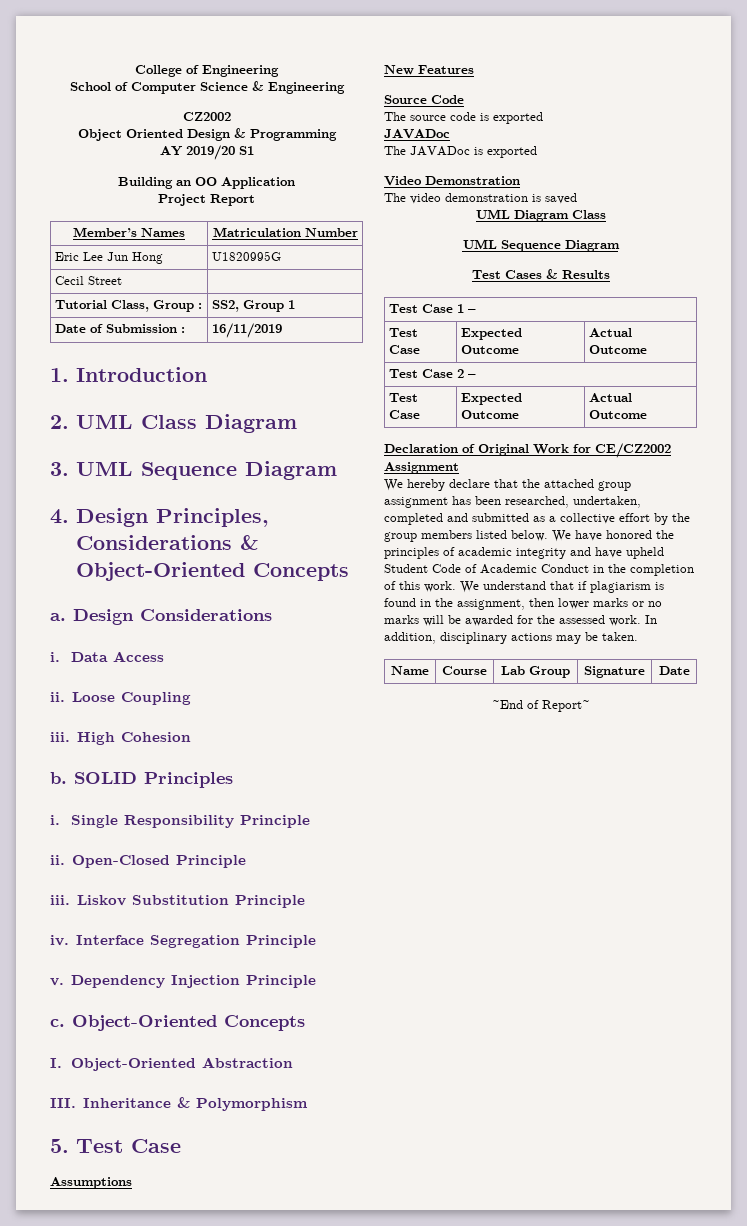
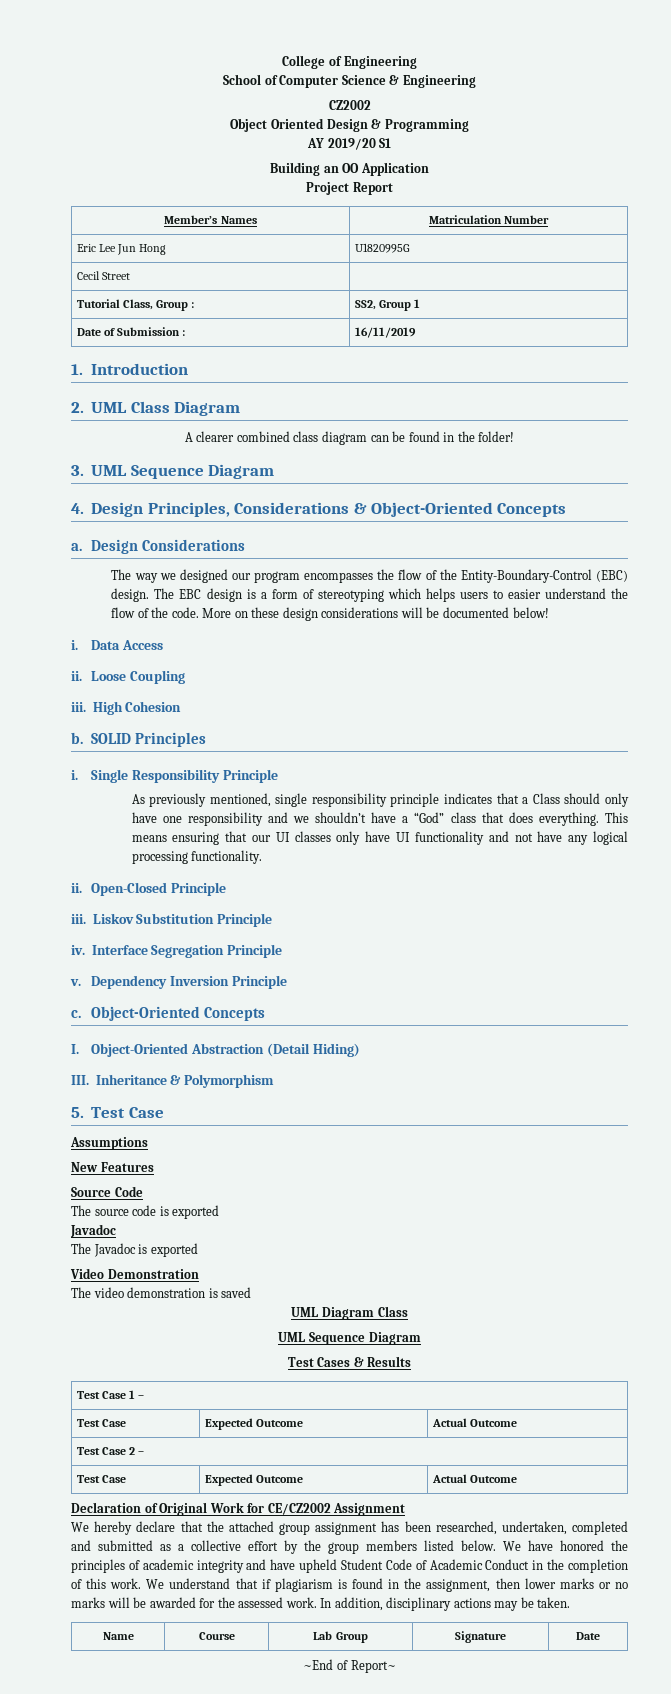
(297, 423) none -> [184,431,515,445] // A clearer combined class diagram can be found in the folder!
(272, 615) none -> [111,569,628,583] [111,588,628,602] [111,607,549,621] // The way we designed our program encompasses the flow of the Entity-Boundary-Control (EBC) design. The EBC design is a form of stereotyping which helps users to easier understand the flow of the code. More on these design considerations will be documented below!
(310, 821) none -> [131,793,629,807] [131,812,629,826] [131,831,628,845] [131,850,263,864] // As previously mentioned, single responsibility principle indicates that a Class should only have one responsibility and we shouldn’t have a “God” class that does everything. This means ensuring that our UI classes only have UI functionality and not have any logical processing functionality.
[170,975,240,988] Injection -> [169,976,229,986] Inversion
(293, 1062) none -> [266,1043,360,1057] (Detail Hiding)
[384,129,450,139] [384,146,470,156] JAVADoc // The JAVADoc -> [70,1224,116,1238] [71,1243,136,1257] Javadoc // The Javadoc

